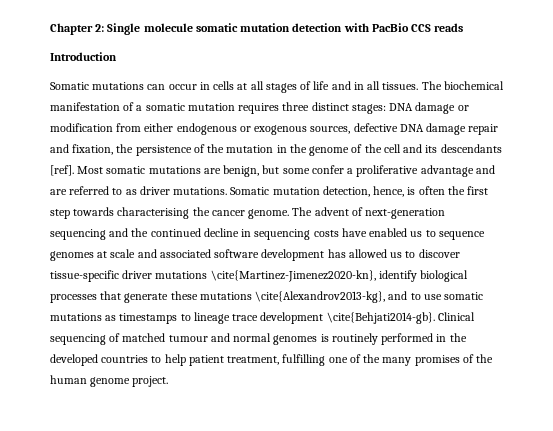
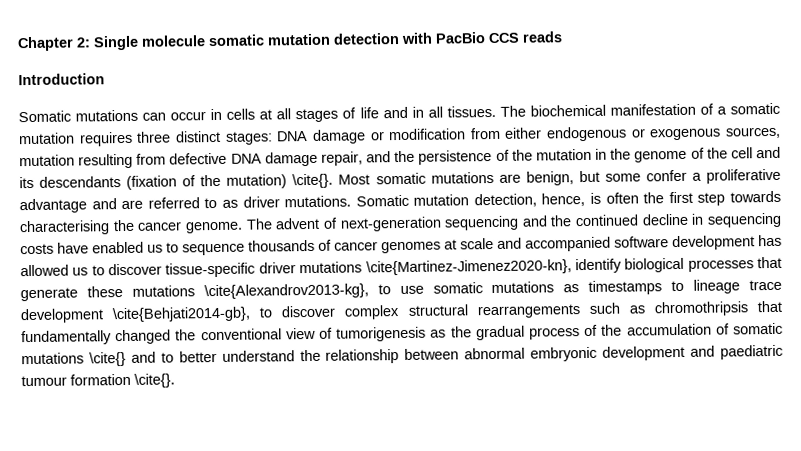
[353,123,499,135] [50,144,114,155] defective DNA damage repair and fixation, -> [19,151,392,169] mutation resulting from defective DNA damage repair, and
[50,165,74,176] [ref]. -> [126,173,334,190] (fixation of the mutation) \cite{}.
(485, 235) none -> [248,239,378,252] thousands of cancer
[159,249,211,258] associated -> [525,236,611,252] accompanied
[388,291,408,300] and -> (369, 291) none
[326,312,475,324] [50,333,467,345] [50,354,494,366] [50,375,169,387] \cite{Behjati2014-gb}. Clinical sequencing of matched tumour and normal genomes is routinely performed in the developed countries to help patient treatment, fulfilling one of the many promises of the human genome project. -> [112,300,783,323] [21,322,784,346] [21,344,783,367] [21,373,175,388] \cite{Behjati2014-gb}, to discover complex structural rearrangements such as chromothripsis that fundamentally changed the conventional view of tumorigenesis as the gradual process of the accumulation of somatic mutations \cite{} and to better understand the relationship between abnormal embryonic development and paediatric tumour formation \cite{}.

